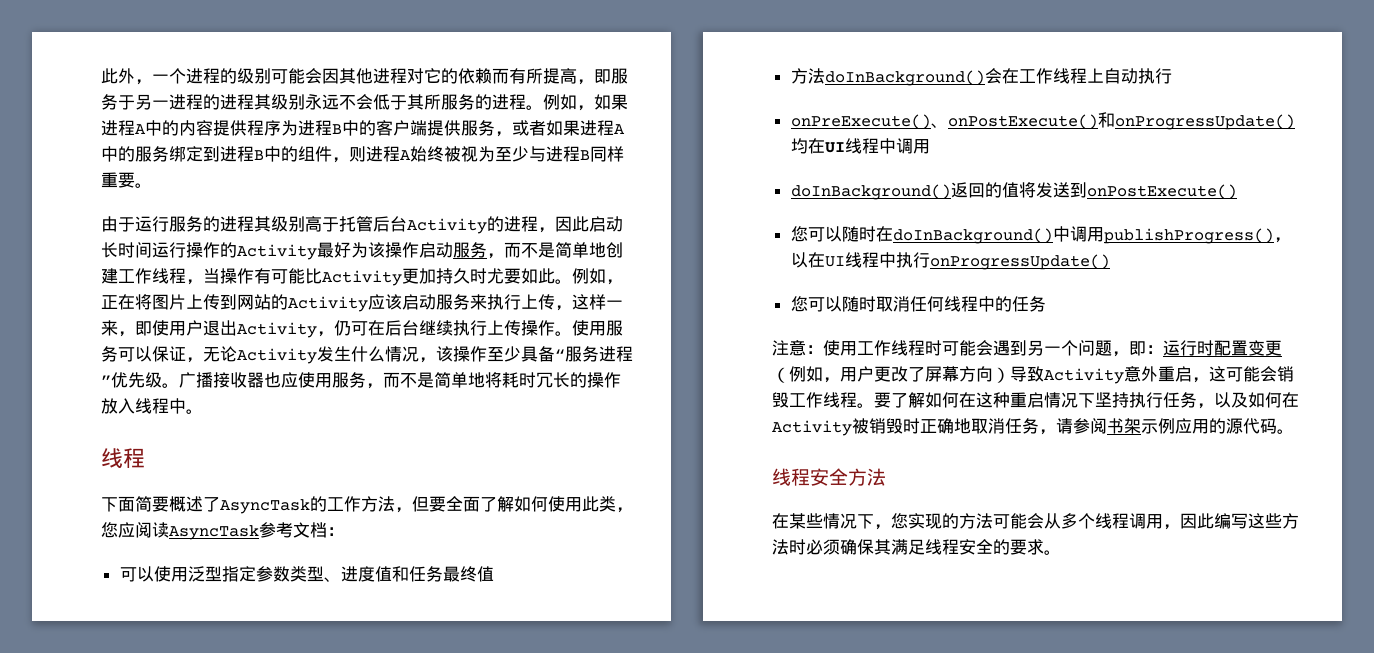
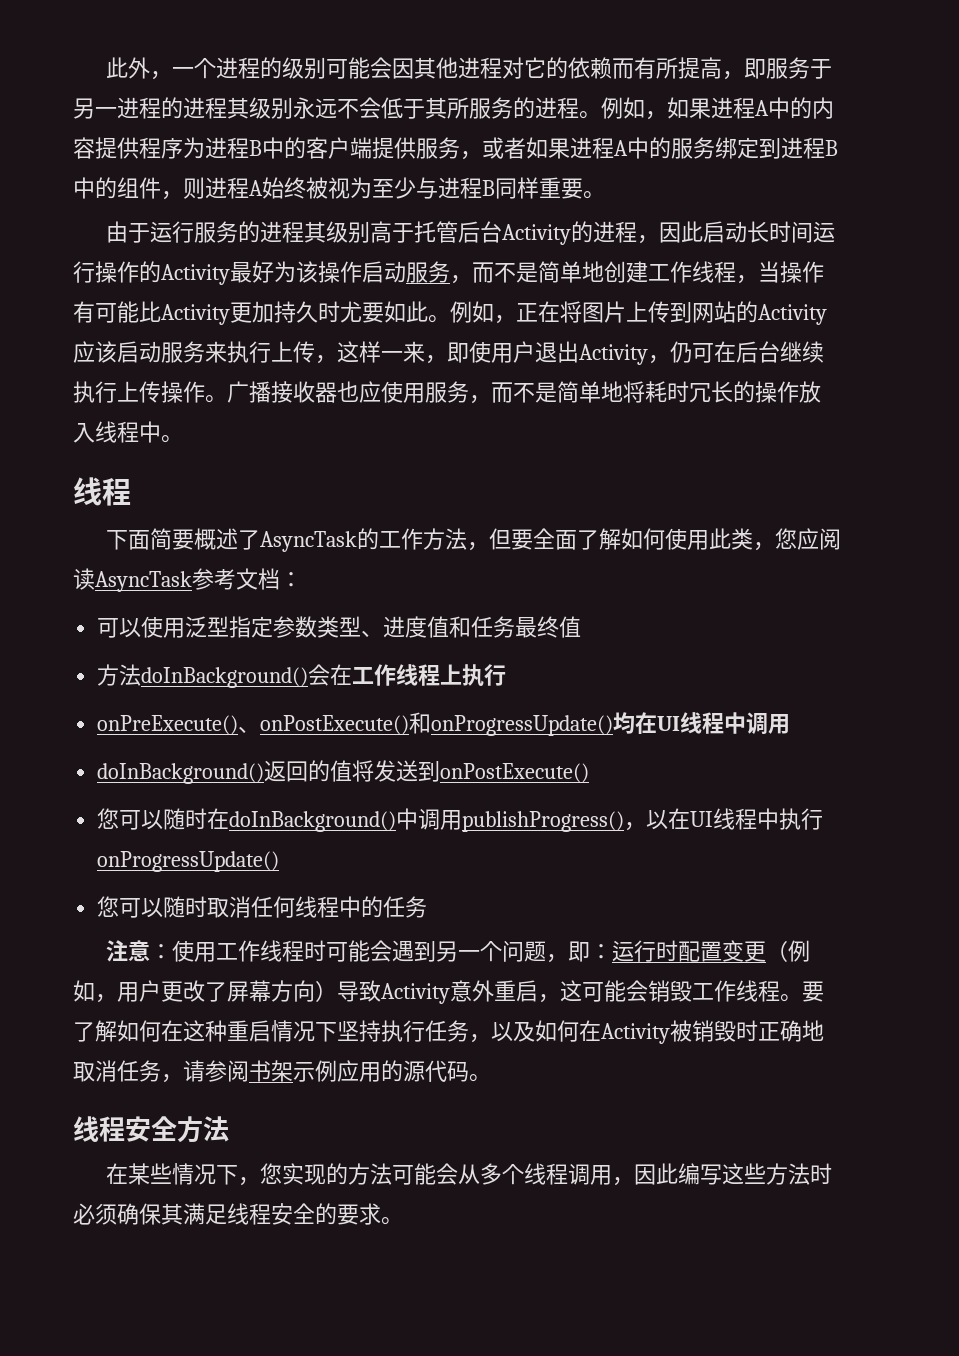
[572,320,623,336] [101,346,633,364] [101,372,179,388] 使用服务可以保证，无论Activity发生什么情况，该操作至少具备“服务进程”优先级。 -> (227, 399) none
[1103,68,1138,84] 自动 -> (463, 674) none

